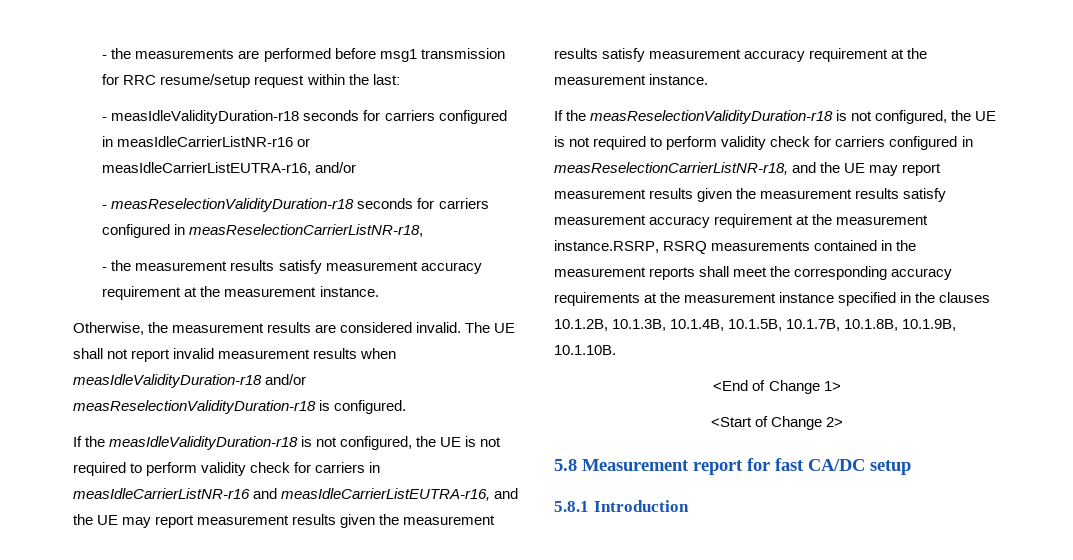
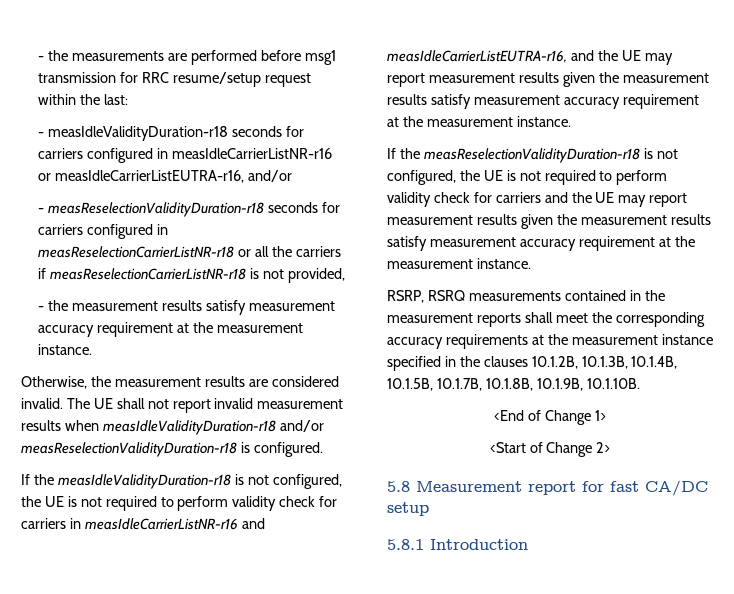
[189,224,424,237] measReselectionCarrierListNR-r18, -> [38,246,341,258] [38,268,345,283] measReselectionCarrierListNR-r18 or all the carriers if measReselectionCarrierListNR-r18 is not provided,
[889,136,973,150] [554,162,788,175] configured in measReselectionCarrierListNR-r18, -> (541, 197) none
[554,240,659,253] instance.RSRP, -> [476,258,531,269] [387,290,424,303] instance. // RSRP,

